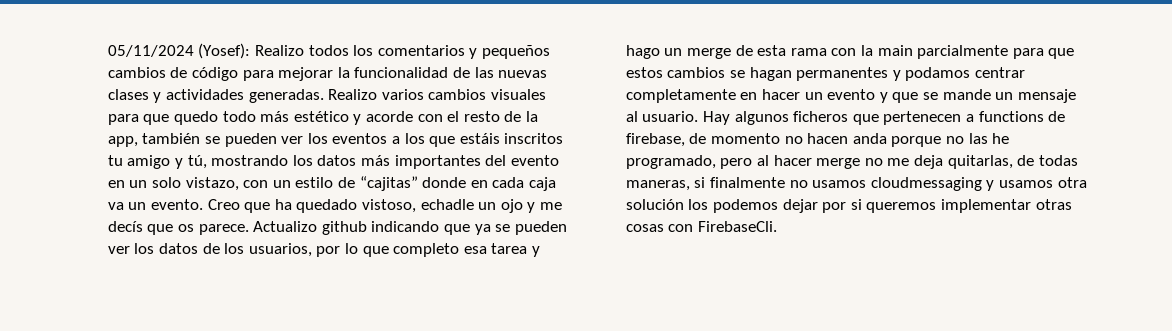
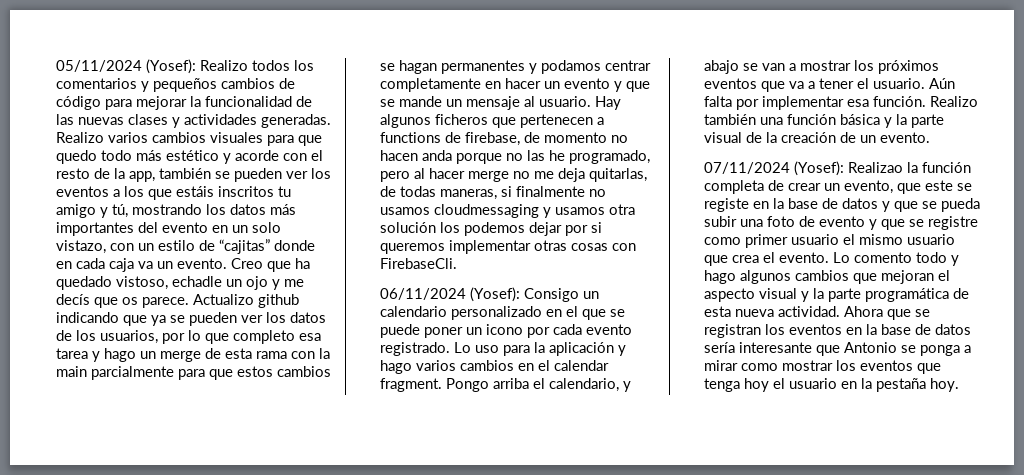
(778, 226) none -> [379,287,599,302] [379,306,625,320] [379,324,632,338] [379,342,626,356] [379,360,609,374] [379,378,631,392] [703,60,939,74] [703,78,955,92] [703,96,978,110] [703,114,944,128] [703,132,930,143] [703,161,971,176] [703,180,972,194] [703,198,980,212] [703,216,978,230] [703,234,955,248] [703,252,959,266] [703,270,950,284] [703,288,969,302] [703,306,930,320] [703,324,971,338] [703,342,971,356] [703,360,941,374] [703,378,959,392] // 06/11/2024 (Yosef): Consigo un calendario personalizado en el que se puede poner un icono por cada evento registrado. Lo uso para la aplicación y hago varios cambios en el calendar fragment. Pongo arriba el calendario, y abajo se van a mostrar los próximos eventos que va a tener el usuario. Aún falta por implementar esa función. Realizo también una función básica y la parte visual de la creación de un evento. // 07/11/2024 (Yosef): Realizao la función completa de crear un evento, que este se registe en la base de datos y que se pueda subir una foto de evento y que se registre como primer usuario el mismo usuario que crea el evento. Lo comento todo y hago algunos cambios que mejoran el aspecto visual y la parte programática de esta nueva actividad. Ahora que se registran los eventos en la base de datos sería interesante que Antonio se ponga a mirar como mostrar los eventos que tenga hoy el usuario en la pestaña hoy.

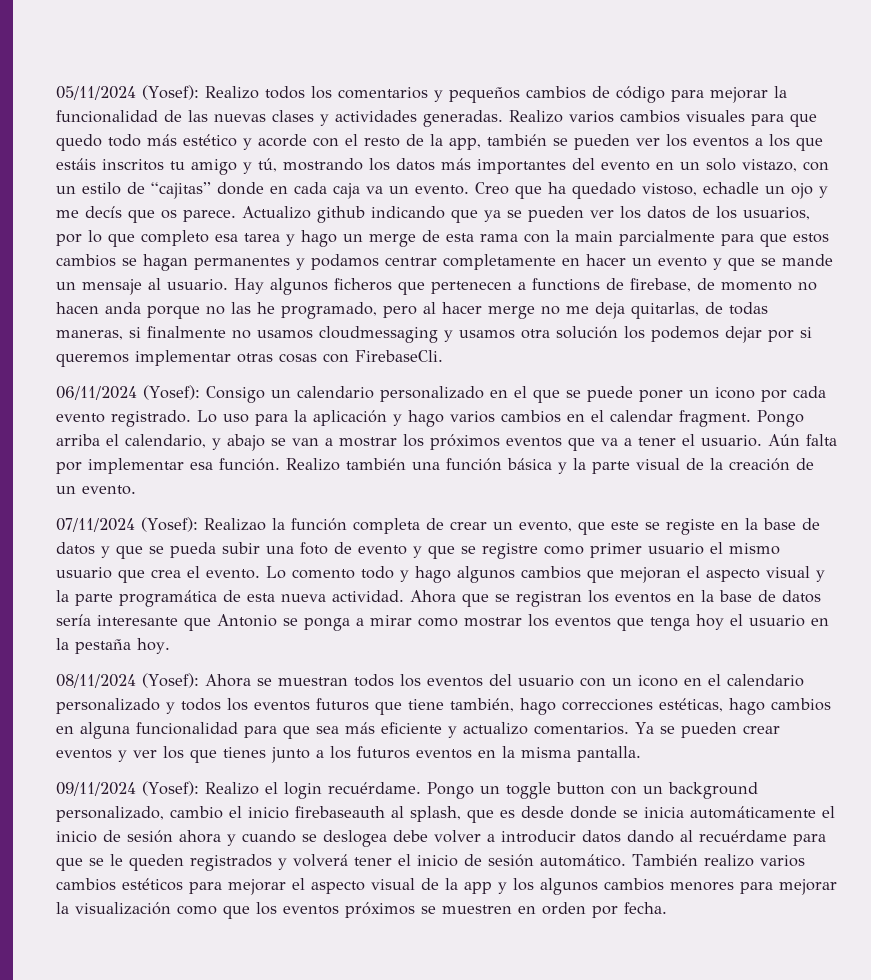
(959, 385) none -> [55,673,804,688] [55,698,831,715] [55,722,780,739] [55,746,641,763] [55,781,758,799] [55,806,835,823] [55,830,826,847] [55,854,805,871] [55,878,837,895] [55,902,667,919] // 08/11/2024 (Yosef): Ahora se muestran todos los eventos del usuario con un icono en el calendario personalizado y todos los eventos futuros que tiene también, hago correcciones estéticas, hago cambios en alguna funcionalidad para que sea más eficiente y actualizo comentarios. Ya se pueden crear eventos y ver los que tienes junto a los futuros eventos en la misma pantalla. // 09/11/2024 (Yosef): Realizo el login recuérdame. Pongo un toggle button con un background personalizado, cambio el inicio firebaseauth al splash, que es desde donde se inicia automáticamente el inicio de sesión ahora y cuando se deslogea debe volver a introducir datos dando al recuérdame para que se le queden registrados y volverá tener el inicio de sesión automático. También realizo varios cambios estéticos para mejorar el aspecto visual de la app y los algunos cambios menores para mejorar la visualización como que los eventos próximos se muestren en orden por fecha.

